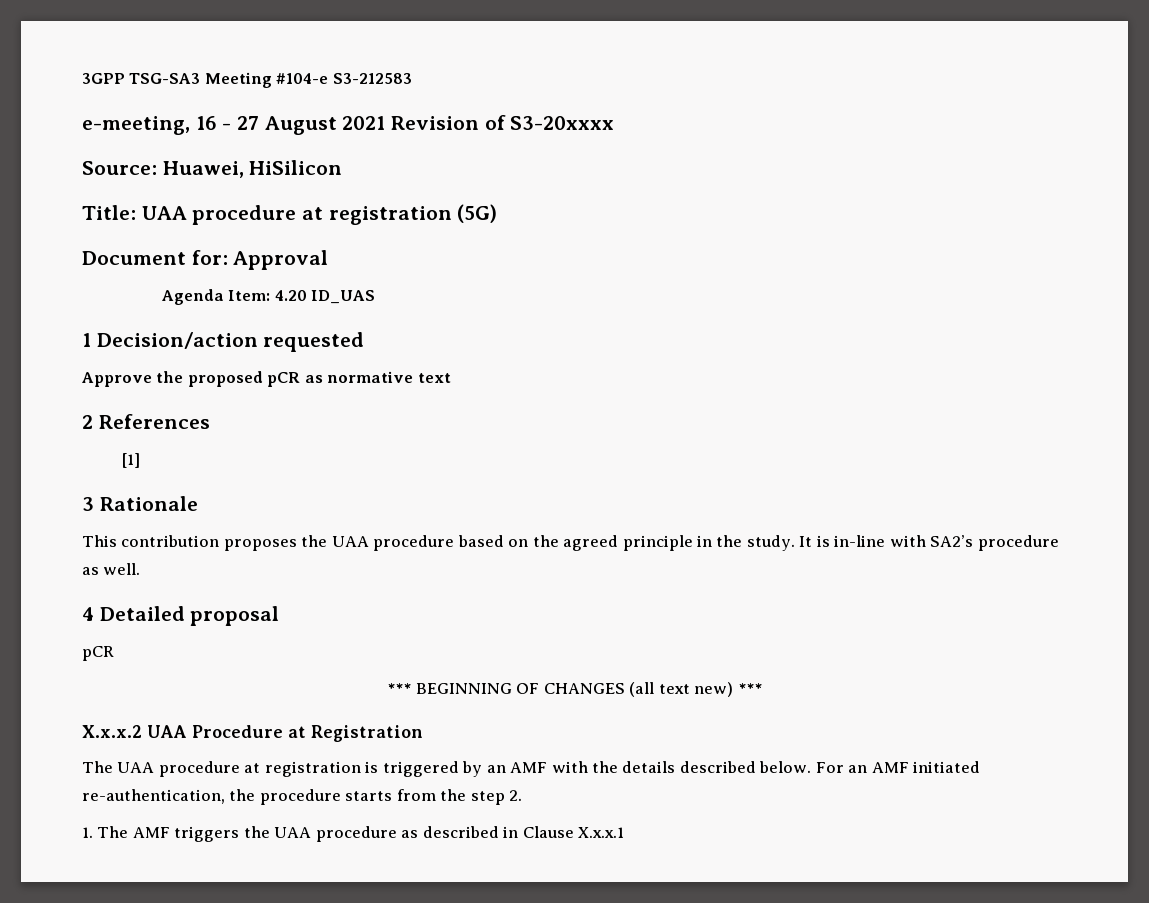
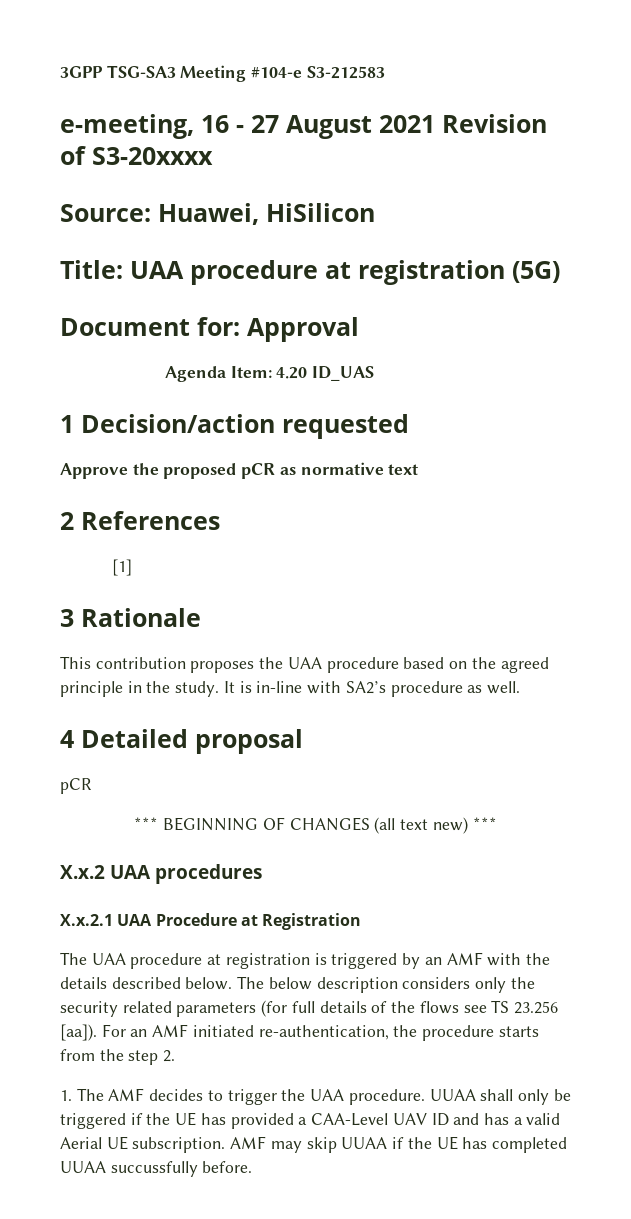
[82,725,142,738] X.x.x.2 -> [60,864,262,884] [60,914,113,926] X.x.2 UAA procedures // X.x.2.1
(812, 767) none -> [237,976,535,993] [60,1000,558,1017] [60,1024,97,1041] The below description considers only the security related parameters (for full details of the flows see TS 23.256 [aa]).
[174,826,625,842] triggers the UAA procedure as described in Clause X.x.x.1 -> [149,1089,571,1105] [60,1112,561,1129] [60,1136,567,1153] [60,1161,253,1177] decides to trigger the UAA procedure. UUAA shall only be triggered if the UE has provided a CAA-Level UAV ID and has a valid Aerial UE subscription. AMF may skip UUAA if the UE has completed UUAA succussfully before.

